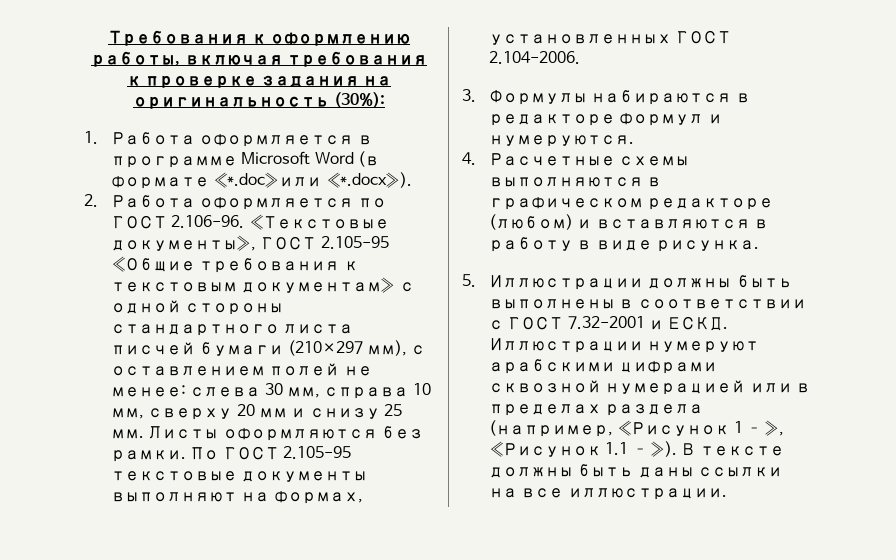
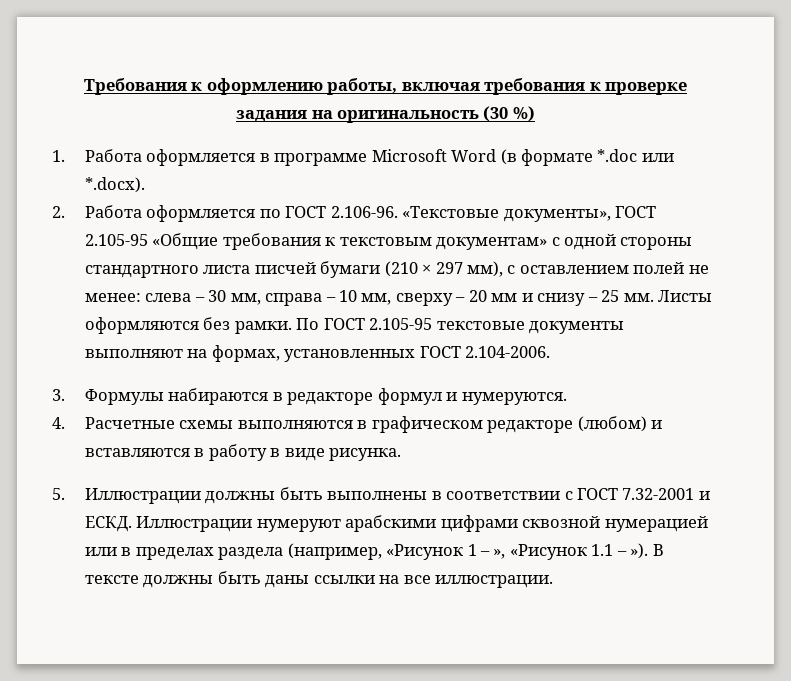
[333,92,385,108] (30%): -> [483,106,535,122] (30 %)
[213,172,412,188] «*.doc»или «*.docx»). -> [597,149,674,162] [84,177,145,193] *.doc или *.docx).
[287,340,363,356] (210×297 -> [384,261,463,277] (210 × 297
(261, 392) none -> [194,297,205,302] –
(409, 393) none -> [325,297,336,302] –
(233, 414) none -> [455,297,466,302] –
(380, 413) none -> [587,297,598,302] –

